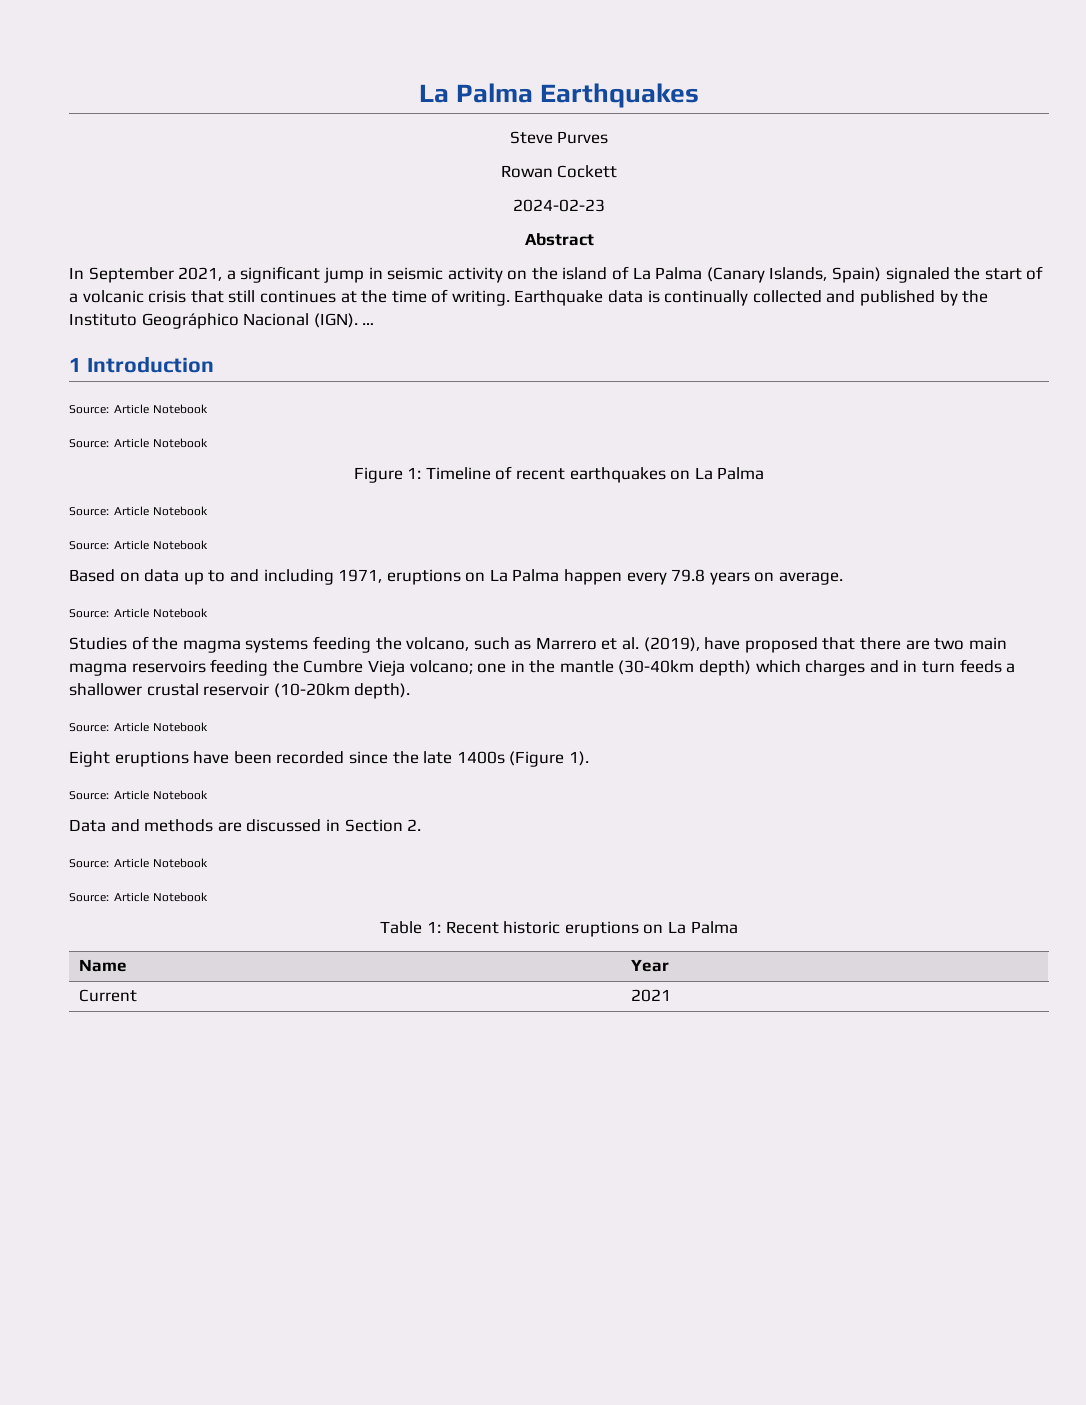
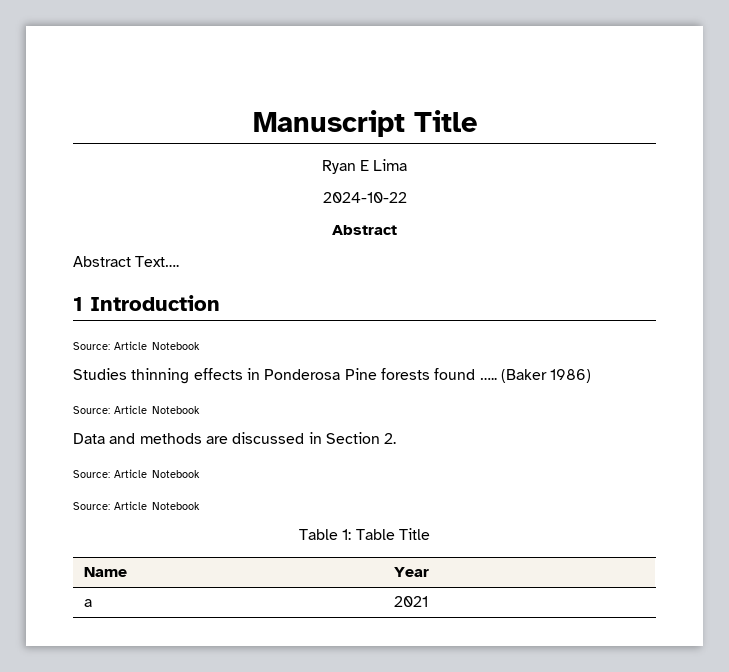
[418,83,700,108] [509,131,609,144] [500,165,618,178] [513,199,605,212] [524,233,594,246] [69,266,1044,283] [69,289,989,306] [69,313,375,329] La Palma Earthquakes // Steve Purves // Rowan Cockett // 2024-02-23 // Abstract // In September 2021, a significant jump in seismic activity on the island of La Palma (Canary Islands, Spain) signaled the start of a volcanic crisis that still continues at the time of writing. Earthquake data is continually collected and published by the Instituto Geográphico Nacional (IGN). … -> [252,110,477,137] [321,159,408,174] [322,192,407,203] [332,225,397,235] [73,256,180,267] Manuscript Title // Ryan E Lima // 2024-10-22 // Abstract // Abstract Text….
[69,438,209,448] [353,466,765,483] [69,506,209,516] [69,540,209,550] [69,569,844,585] [69,608,209,618] [69,636,1007,653] [69,659,1016,676] [69,683,411,699] [69,722,209,732] [69,751,589,767] Source: Article Notebook // Figure 1: Timeline of recent earthquakes on La Palma // Source: Article Notebook // Source: Article Notebook // Based on data up to and including 1971, eruptions on La Palma happen every 79.8 years on average. // Source: Article Notebook // Studies of the magma systems feeding the volcano, such as Marrero et al. (2019), have proposed that there are two main magma reservoirs feeding the Cumbre Vieja volcano; one in the mantle (30-40km depth) which charges and in turn feeds a shallower crustal reservoir (10-20km depth). // Source: Article Notebook // Eight eruptions have been recorded since the late 1400s (Figure 1). -> [73,368,592,384] Studies thinning effects in Ponderosa Pine forests found ….. (Baker 1986)
[445,921,738,937] Recent historic eruptions on La Palma -> [355,528,430,540] Table Title
[78,989,137,1002] Current -> [83,599,92,607] a

